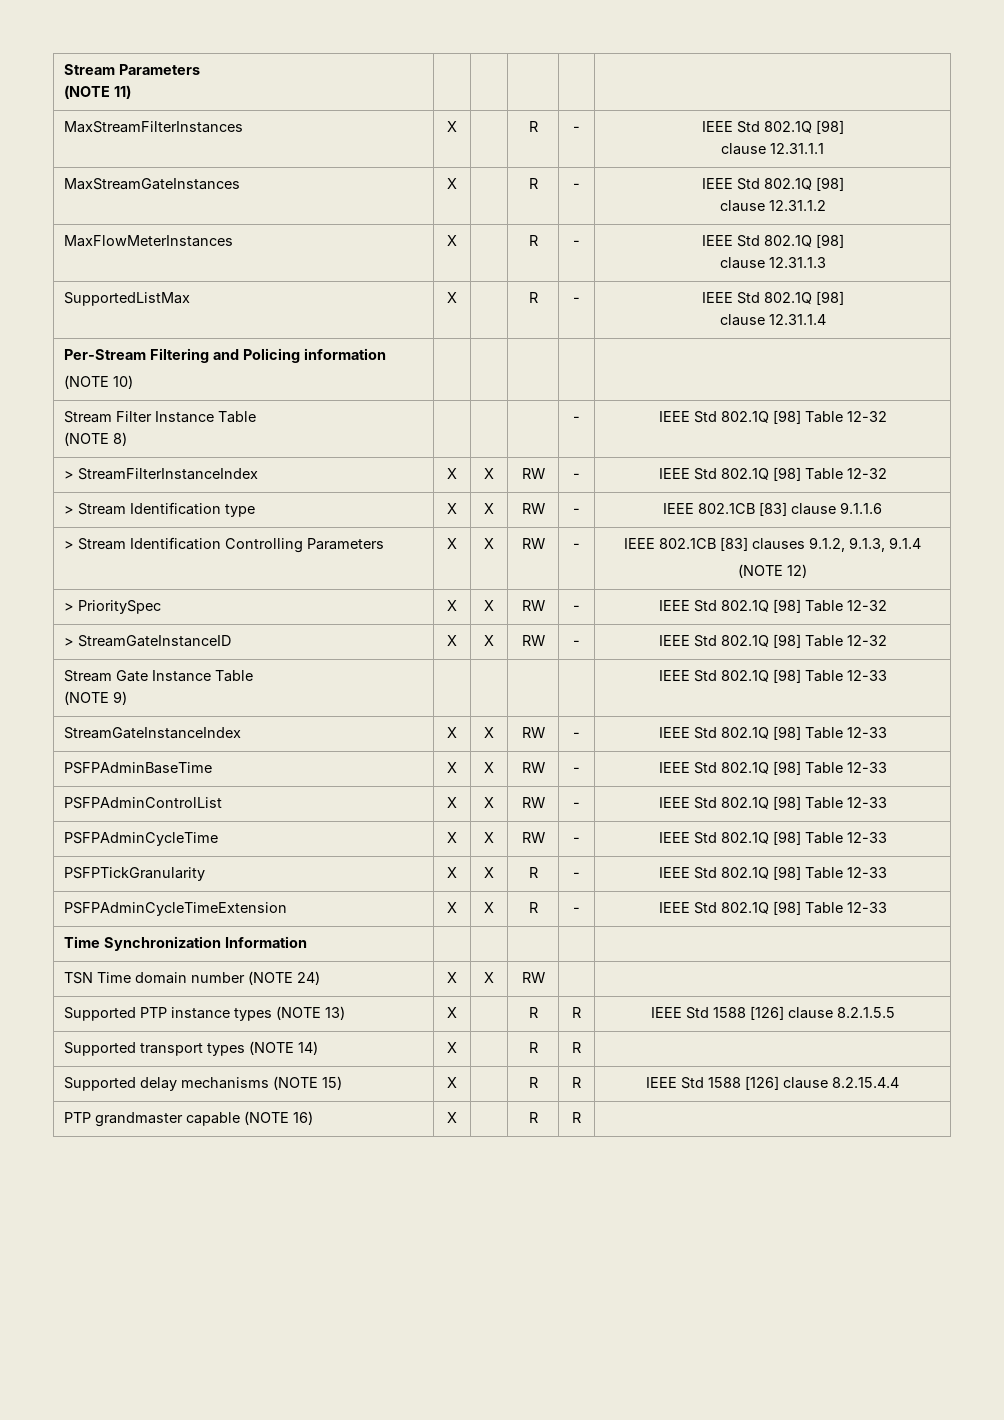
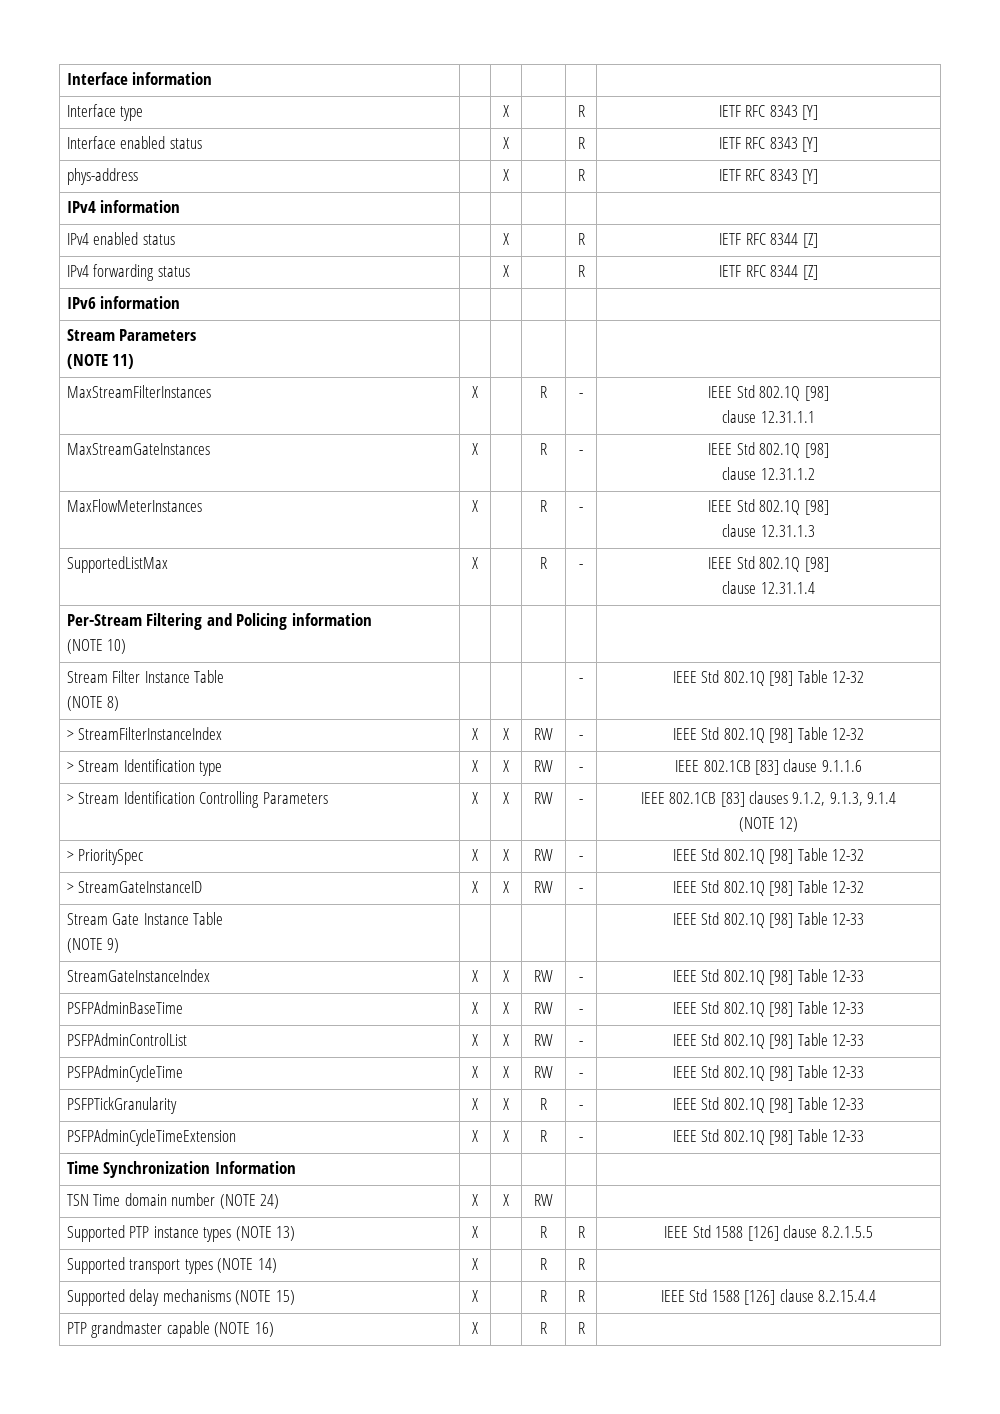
(64, 69) none -> [66,72,213,85] [66,104,144,121] [503,105,509,117] [577,105,585,117] [718,105,819,120] [66,136,202,149] [503,137,509,149] [577,137,585,149] [718,137,819,152] [66,168,138,185] [503,169,509,181] [577,169,585,181] [718,169,819,184] [66,200,181,213] [66,232,175,245] [503,233,509,245] [577,233,585,245] [719,233,818,248] [66,264,190,281] [503,265,509,277] [577,265,585,277] [719,265,818,280] [66,296,181,309] Interface information | | | | | // Interface type | | X | | R | IETF RFC 8343 [Y] // Interface enabled status | | X | | R | IETF RFC 8343 [Y] // phys-address | | X | | R | IETF RFC 8343 [Y] // IPv4 information | | | | | // IPv4 enabled status | | X | | R | IETF RFC 8344 [Z] // IPv4 forwarding status | | X | | R | IETF RFC 8344 [Z] // IPv6 information | | | | | //

